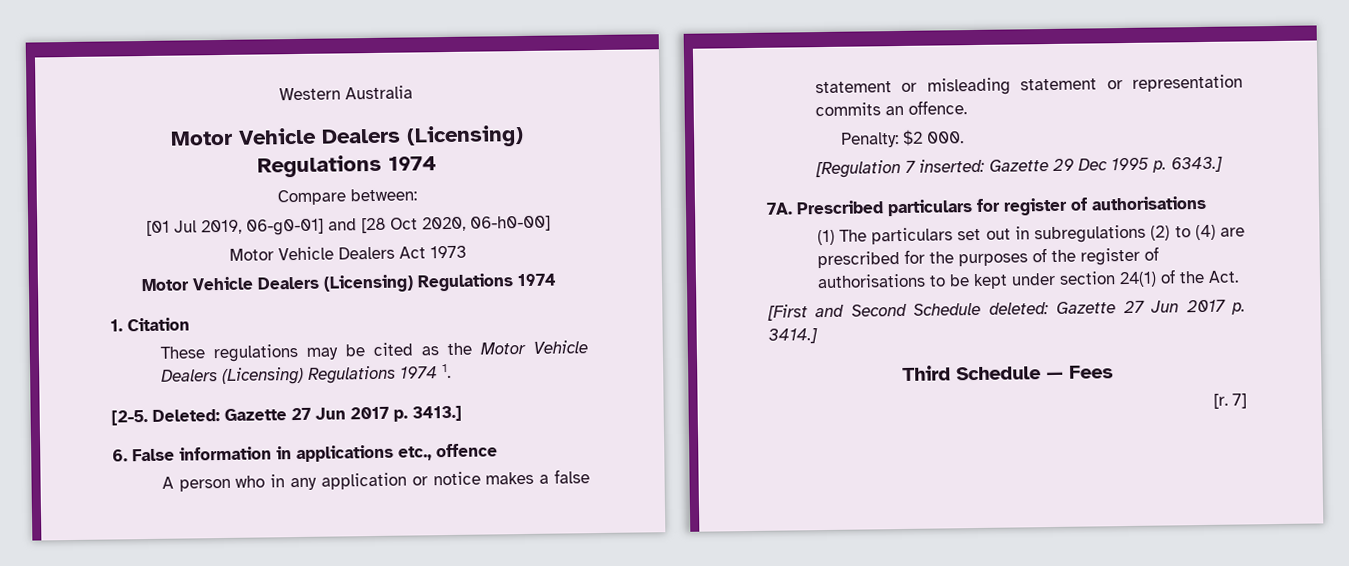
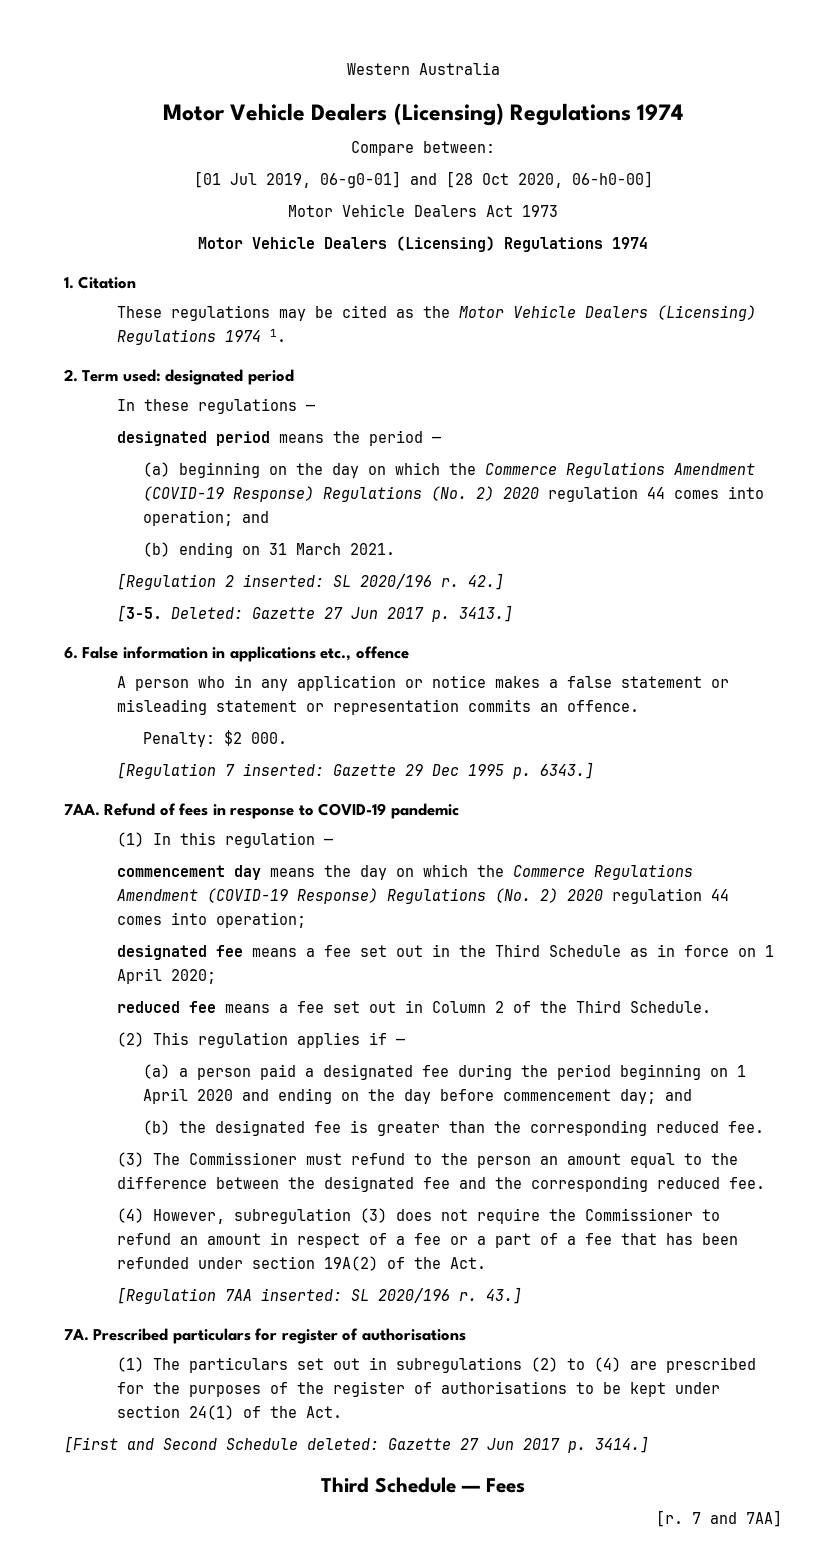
[111,409,148,426] [2-5. -> [64,369,294,385] [116,398,315,414] [116,430,441,446] [143,462,756,478] [143,486,765,502] [143,510,270,526] [143,542,396,558] [116,573,504,590] [116,605,162,622] 2. Term used: designated period // In these regulations — // designated period means the period — // (a) beginning on the day on which the Commerce Regulations Amendment (COVID-19 Response) Regulations (No. 2) 2020 regulation 44 comes into operation; and // (b) ending on 31 March 2021. // [Regulation 2 inserted: SL 2020/196 r. 42.] // [3-5.
(1223, 164) none -> [64,803,459,819] [116,832,333,848] [116,864,693,880] [116,888,729,904] [116,912,306,928] [116,944,774,960] [116,968,216,984] [116,1000,711,1013] [116,1032,405,1048] [143,1064,747,1080] [143,1088,693,1104] [143,1120,765,1136] [116,1152,738,1168] [116,1176,765,1192] [116,1208,720,1224] [116,1232,738,1248] [116,1256,486,1271] [116,1287,522,1304] // 7AA. Refund of fees in response to COVID-19 pandemic // (1) In this regulation — // commencement day means the day on which the Commerce Regulations Amendment (COVID-19 Response) Regulations (No. 2) 2020 regulation 44 comes into operation; // designated fee means a fee set out in the Third Schedule as in force on 1 April 2020; // reduced fee means a fee set out in Column 2 of the Third Schedule. // (2) This regulation applies if — // (a) a person paid a designated fee during the period beginning on 1 April 2020 and ending on the day before commencement day; and // (b) the designated fee is greater than the corresponding reduced fee. // (3) The Commissioner must refund to the person an amount equal to the difference between the designated fee and the corresponding reduced fee. // (4) However, subregulation (3) does not require the Commissioner to refund an amount in respect of a fee or a part of a fee that has been refunded under section 19A(2) of the Act. // [Regulation 7AA inserted: SL 2020/196 r. 43.]
[1232,393,1247,409] 7] -> [692,1510,782,1527] 7 and 7AA]

